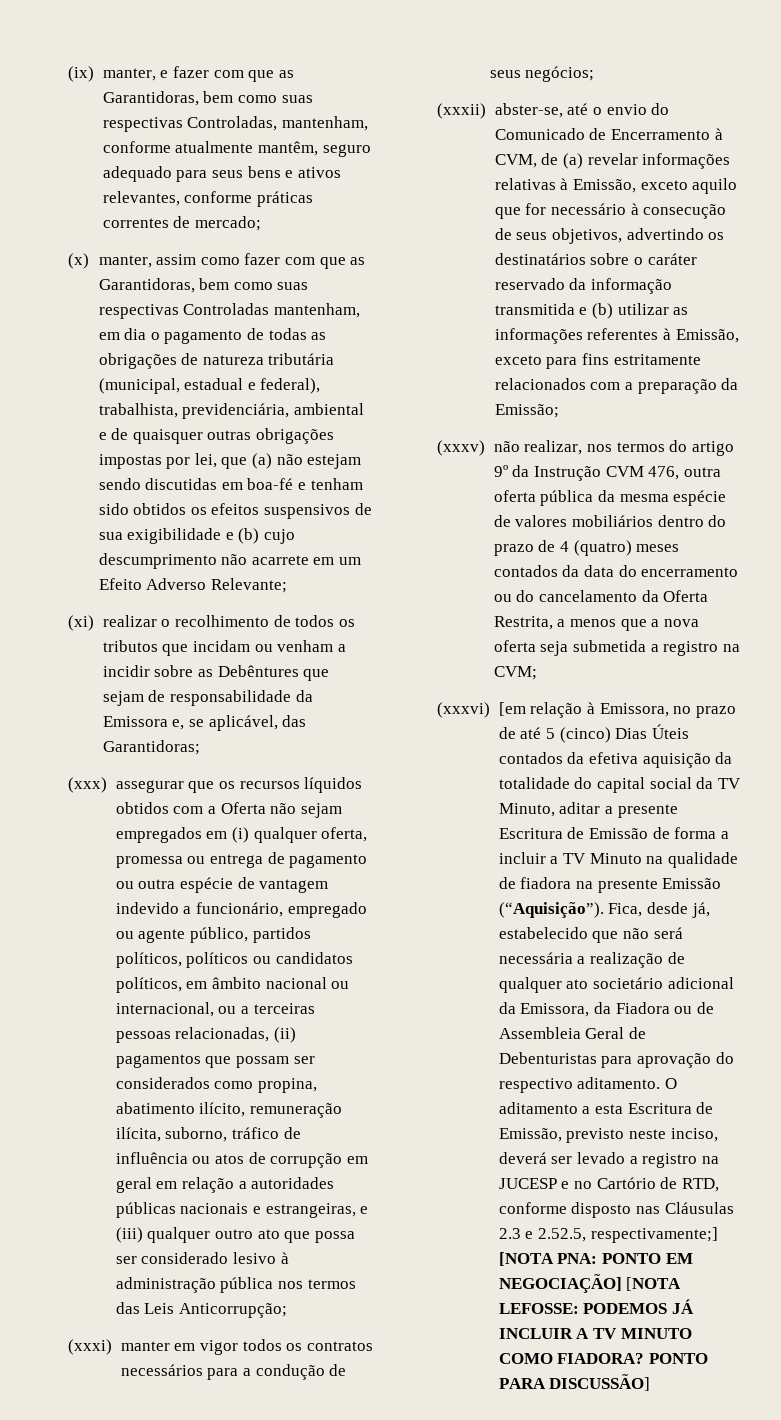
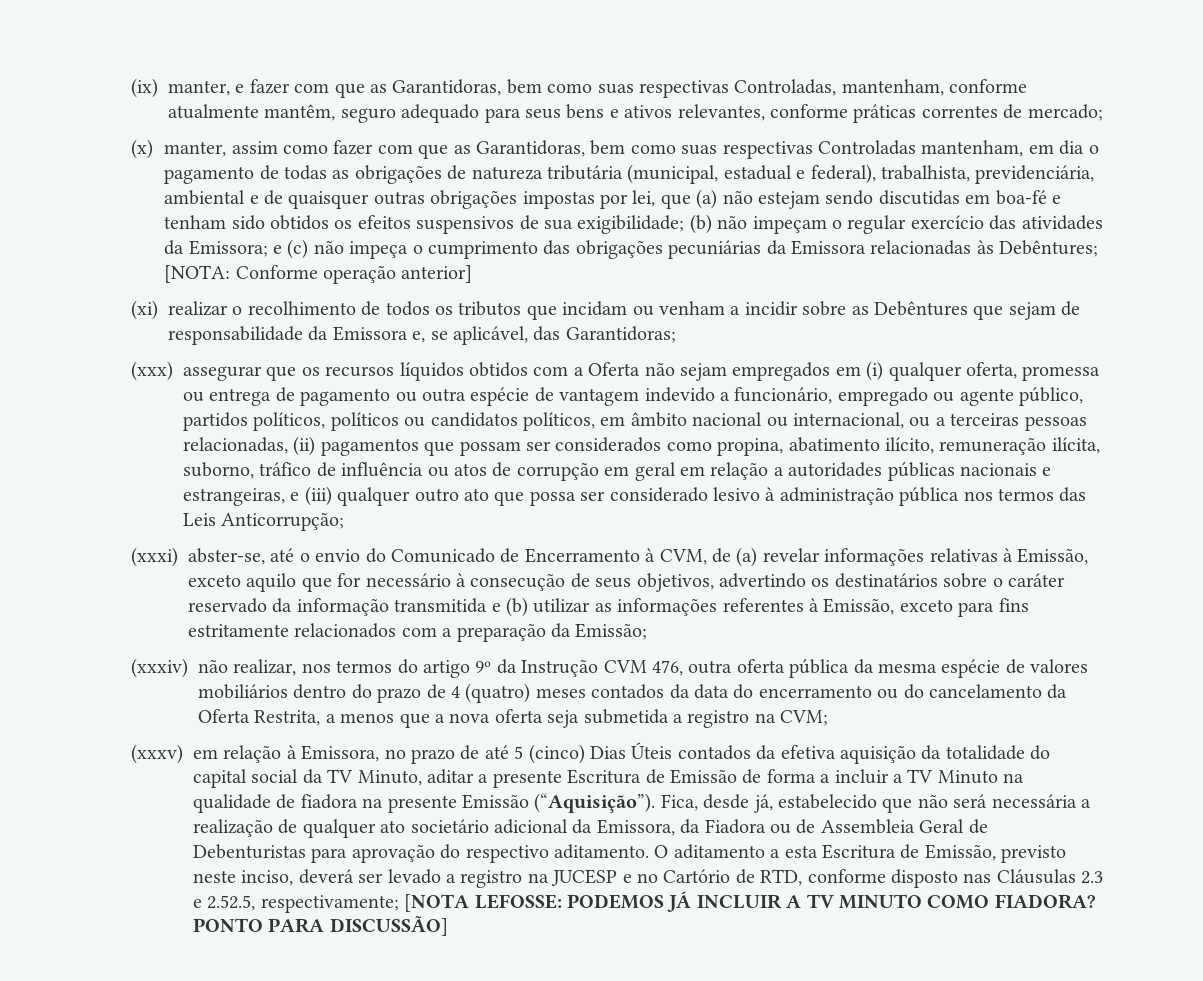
[127,528,295,544] [98,553,361,569] [98,578,287,593] exigibilidade e (b) cujo descumprimento não acarrete em um Efeito Adverso Relevante; -> [577,214,1103,234] [164,239,1099,259] [164,265,473,284] exigibilidade; (b) não impeçam o regular exercício das atividades da Emissora; e (c) não impeça o cumprimento das obrigações pecuniárias da Emissora relacionadas às Debêntures; [NOTA: Conforme operação anterior]
[120,1339,373,1355] [120,1364,347,1380] [489,66,595,82] [437,103,487,119] manter em vigor todos os contratos necessários para a condução de seus negócios; // (xxxii) -> (179, 557) none
[437,440,486,456] (xxxv) -> [131,658,189,678] (xxxiv)
[437,702,526,718] (xxxvi) [em -> [131,744,219,764] (xxxv) em
[590,1227,718,1243] [498,1252,693,1266] [498,1274,622,1293] respectivamente;] [NOTA PNA: PONTO EM NEGOCIAÇÃO] -> [260,895,399,913] respectivamente;

